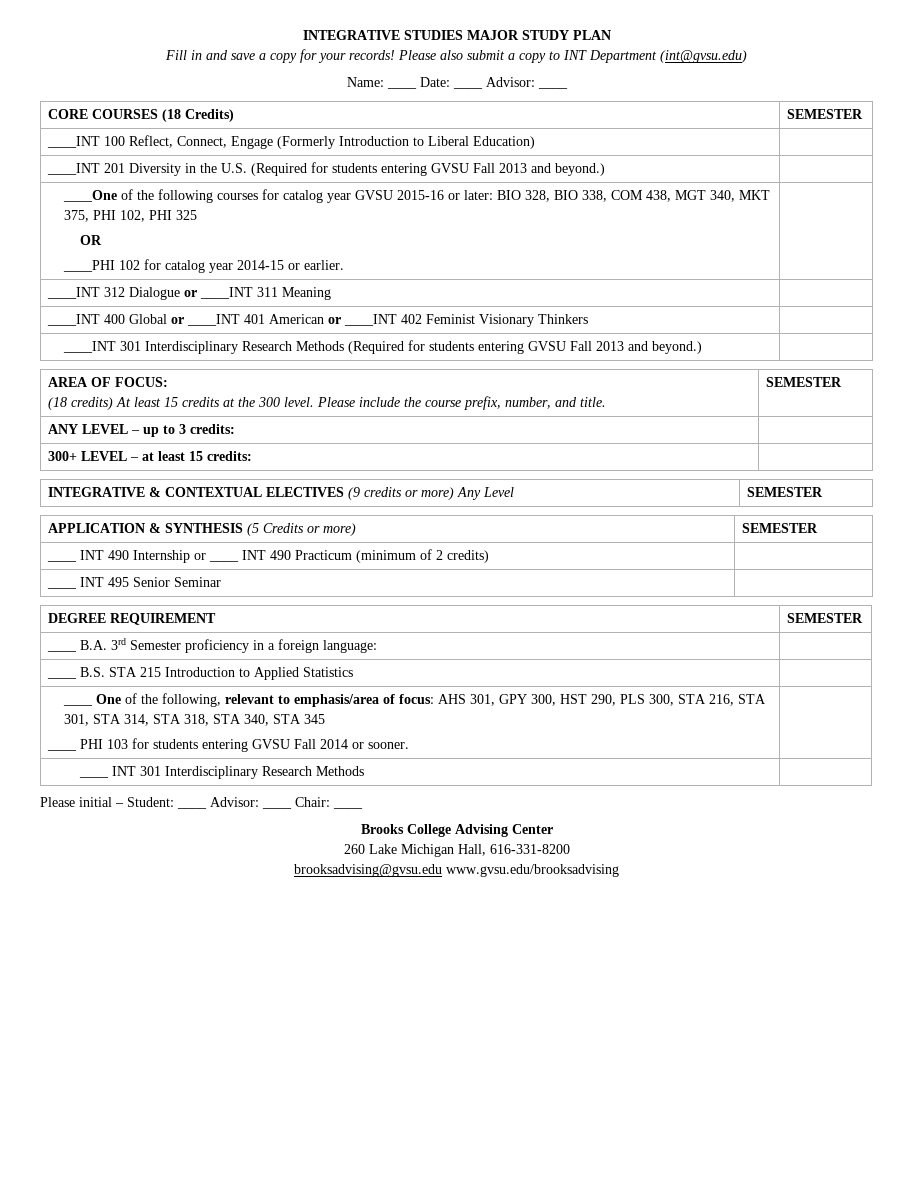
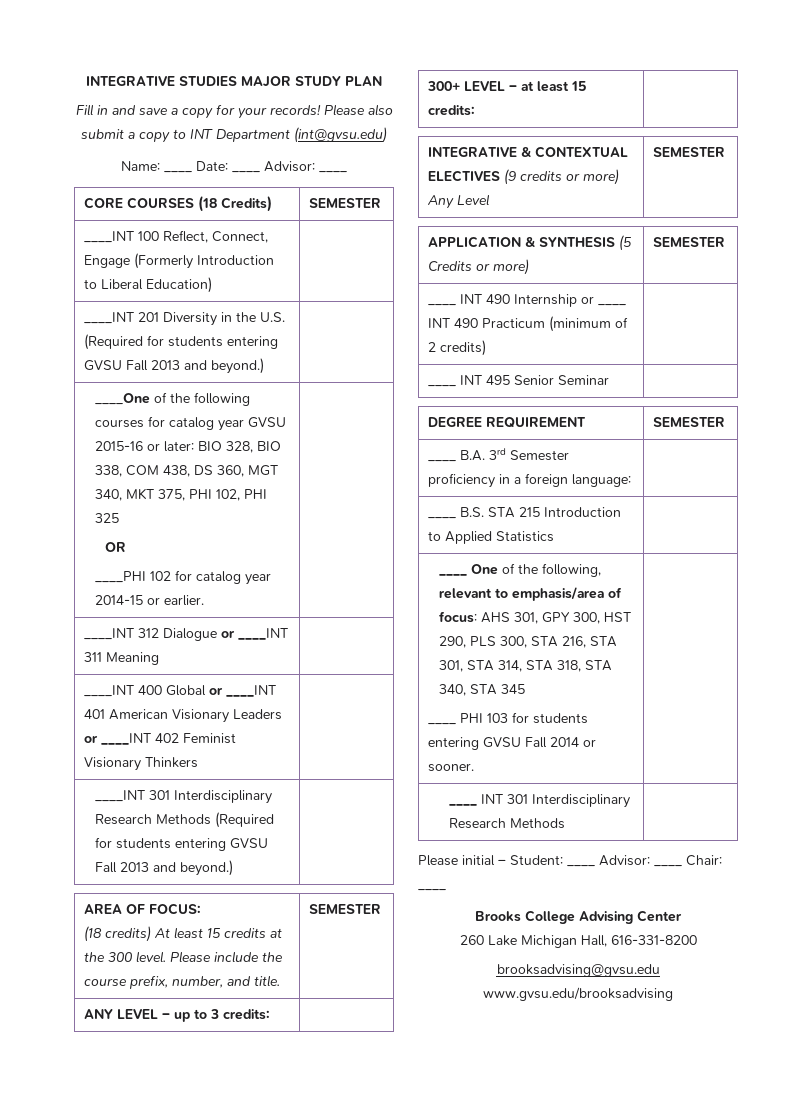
(672, 196) none -> [193,465,244,477] DS 360,
(325, 319) none -> [172,709,283,723] Visionary Leaders

